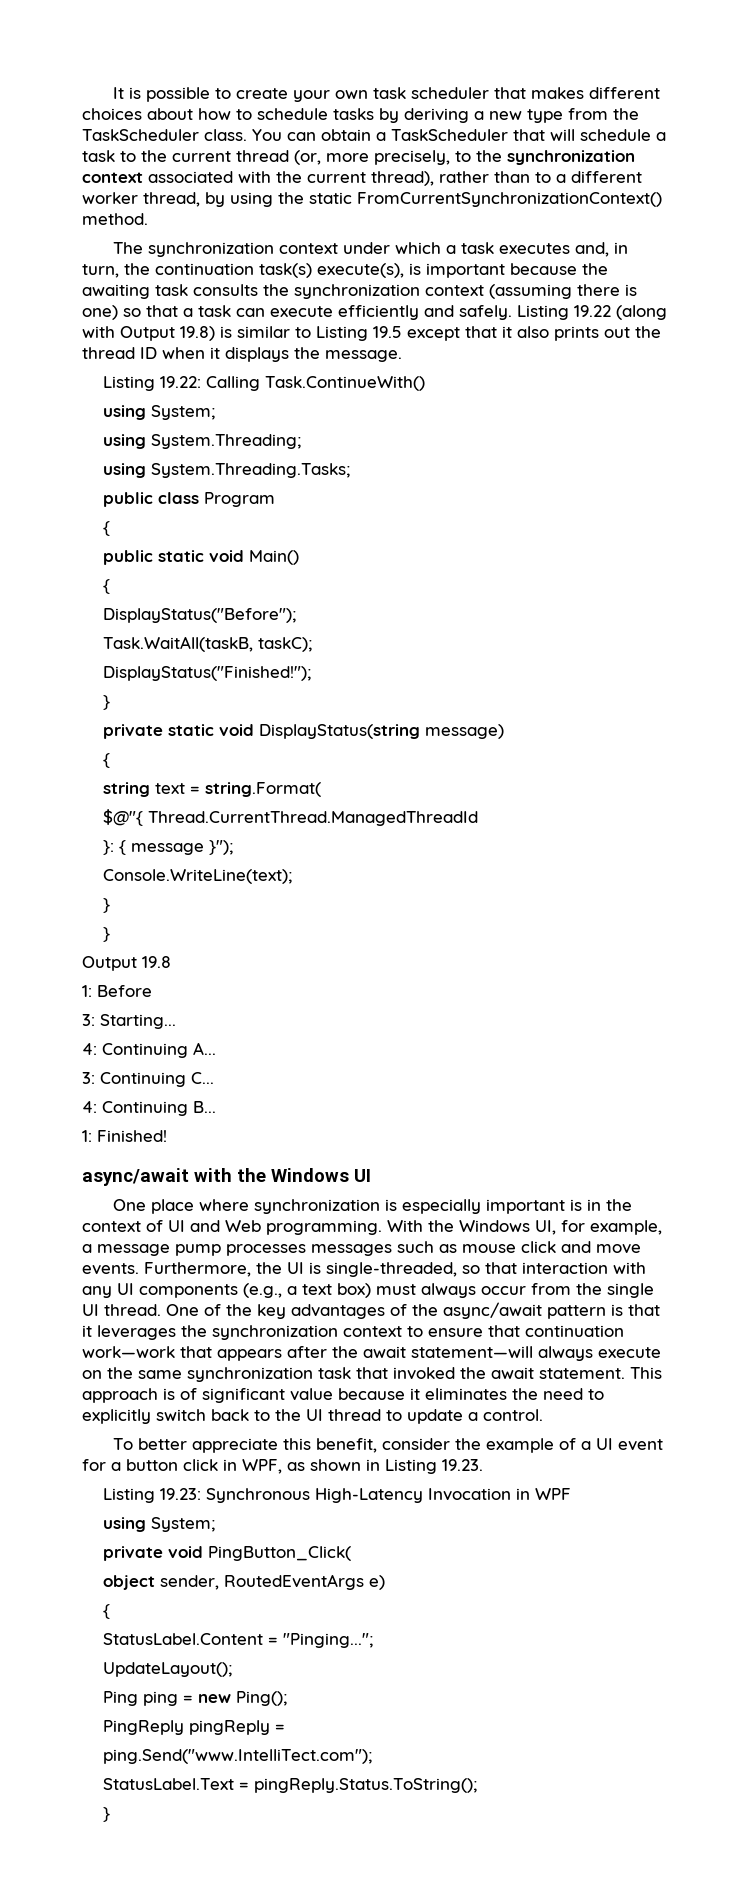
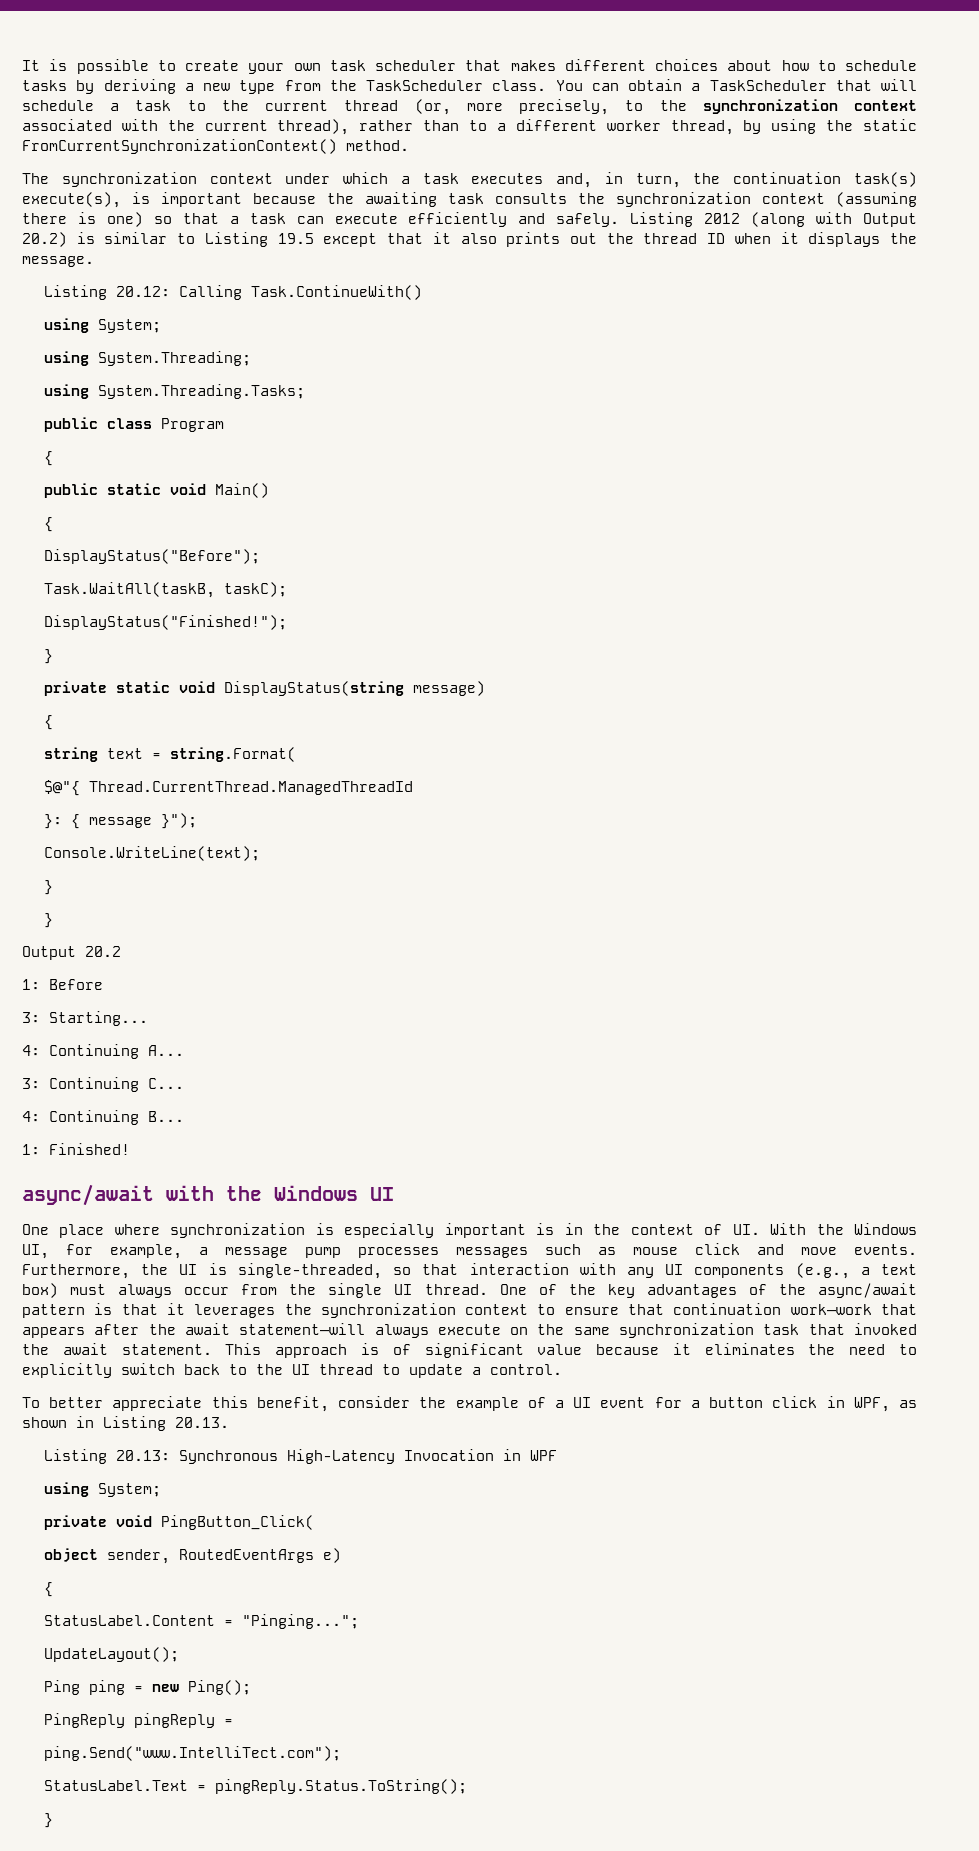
[574,305,611,317] 19.22 -> [704,213,741,224] 2012
[180,326,215,341] 19.8) -> [22,232,67,247] 20.2)
[160,376,202,388] 19.22: -> [115,286,170,297] 20.12:
[142,956,171,968] 19.8 -> [85,946,121,957] 20.2
[168,1220,382,1235] UI and Web programming. -> [732,1224,760,1235] UI.
[442,1459,483,1471] [103,1488,202,1503] 19.23. // Listing 19.23: -> [175,1417,229,1428] [43,1449,170,1464] 20.13. // Listing 20.13:

